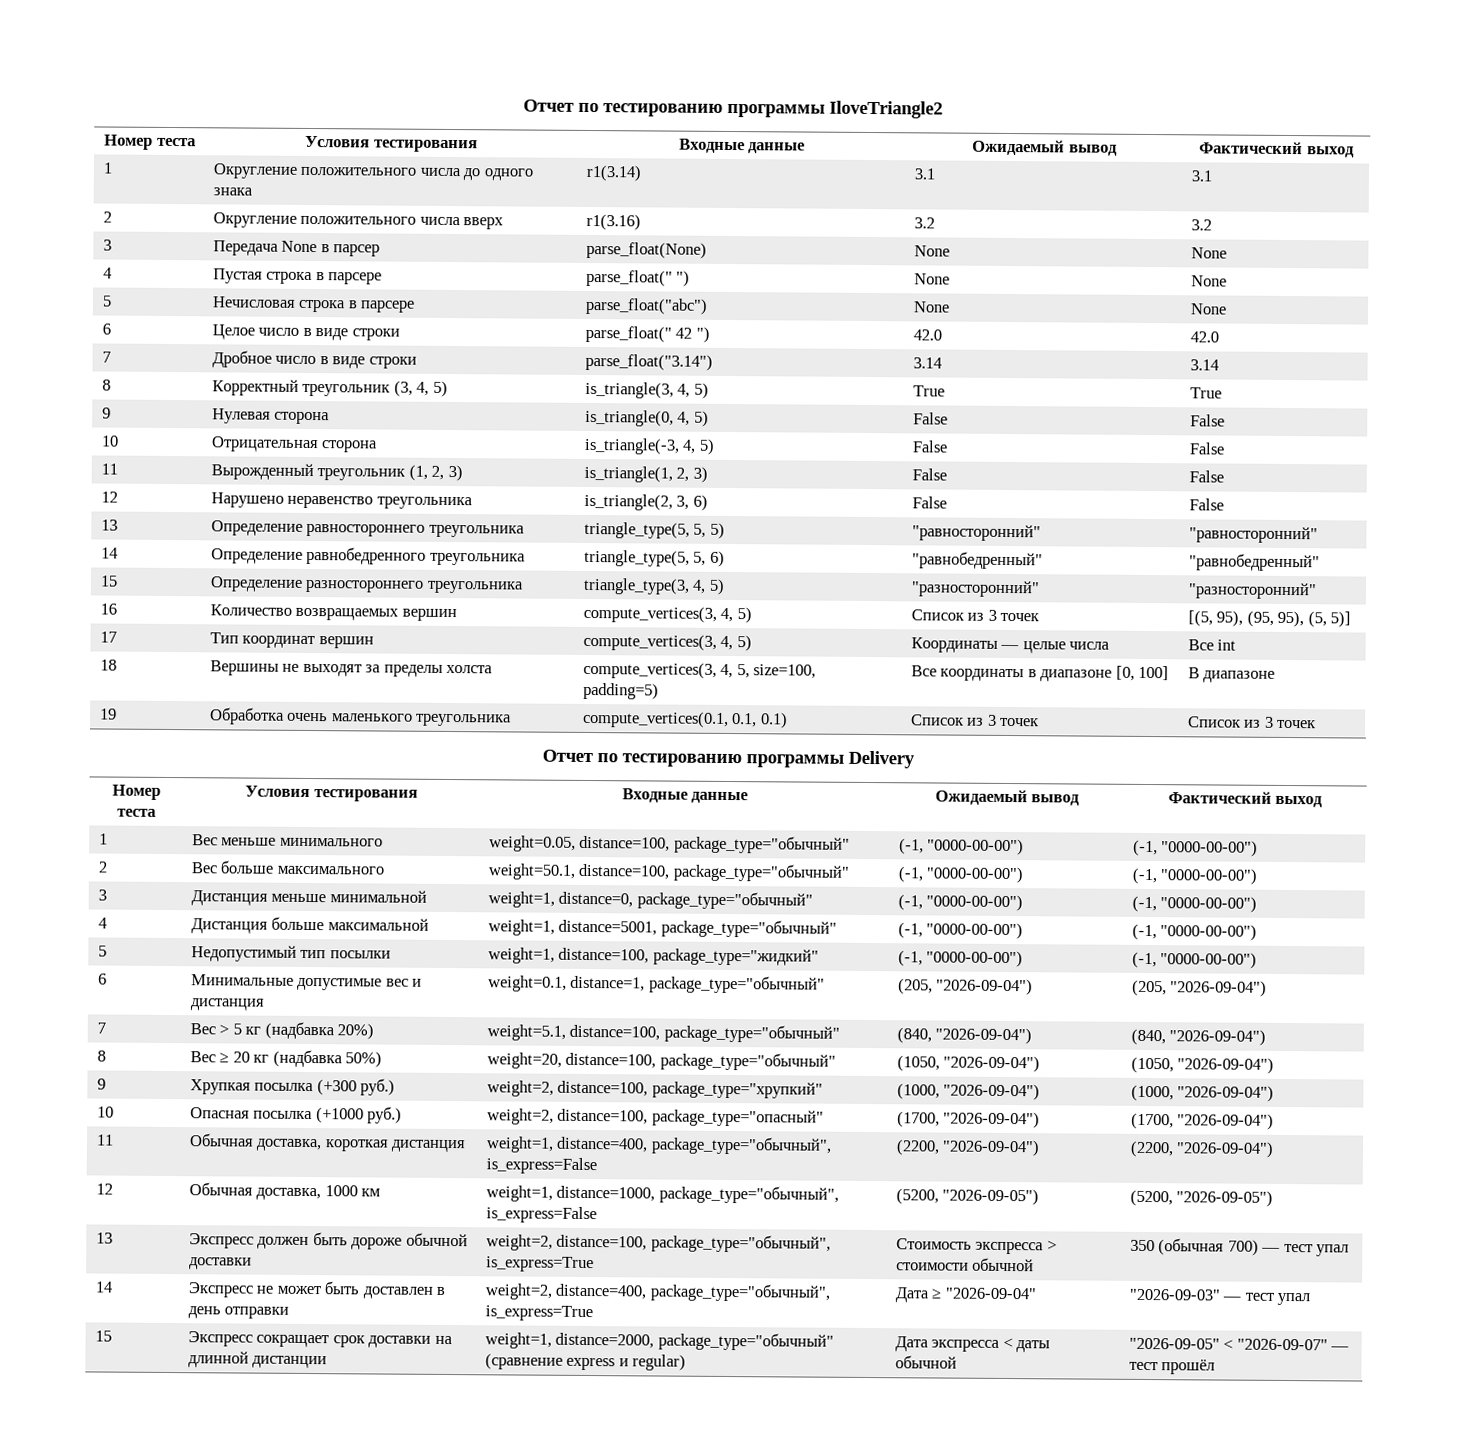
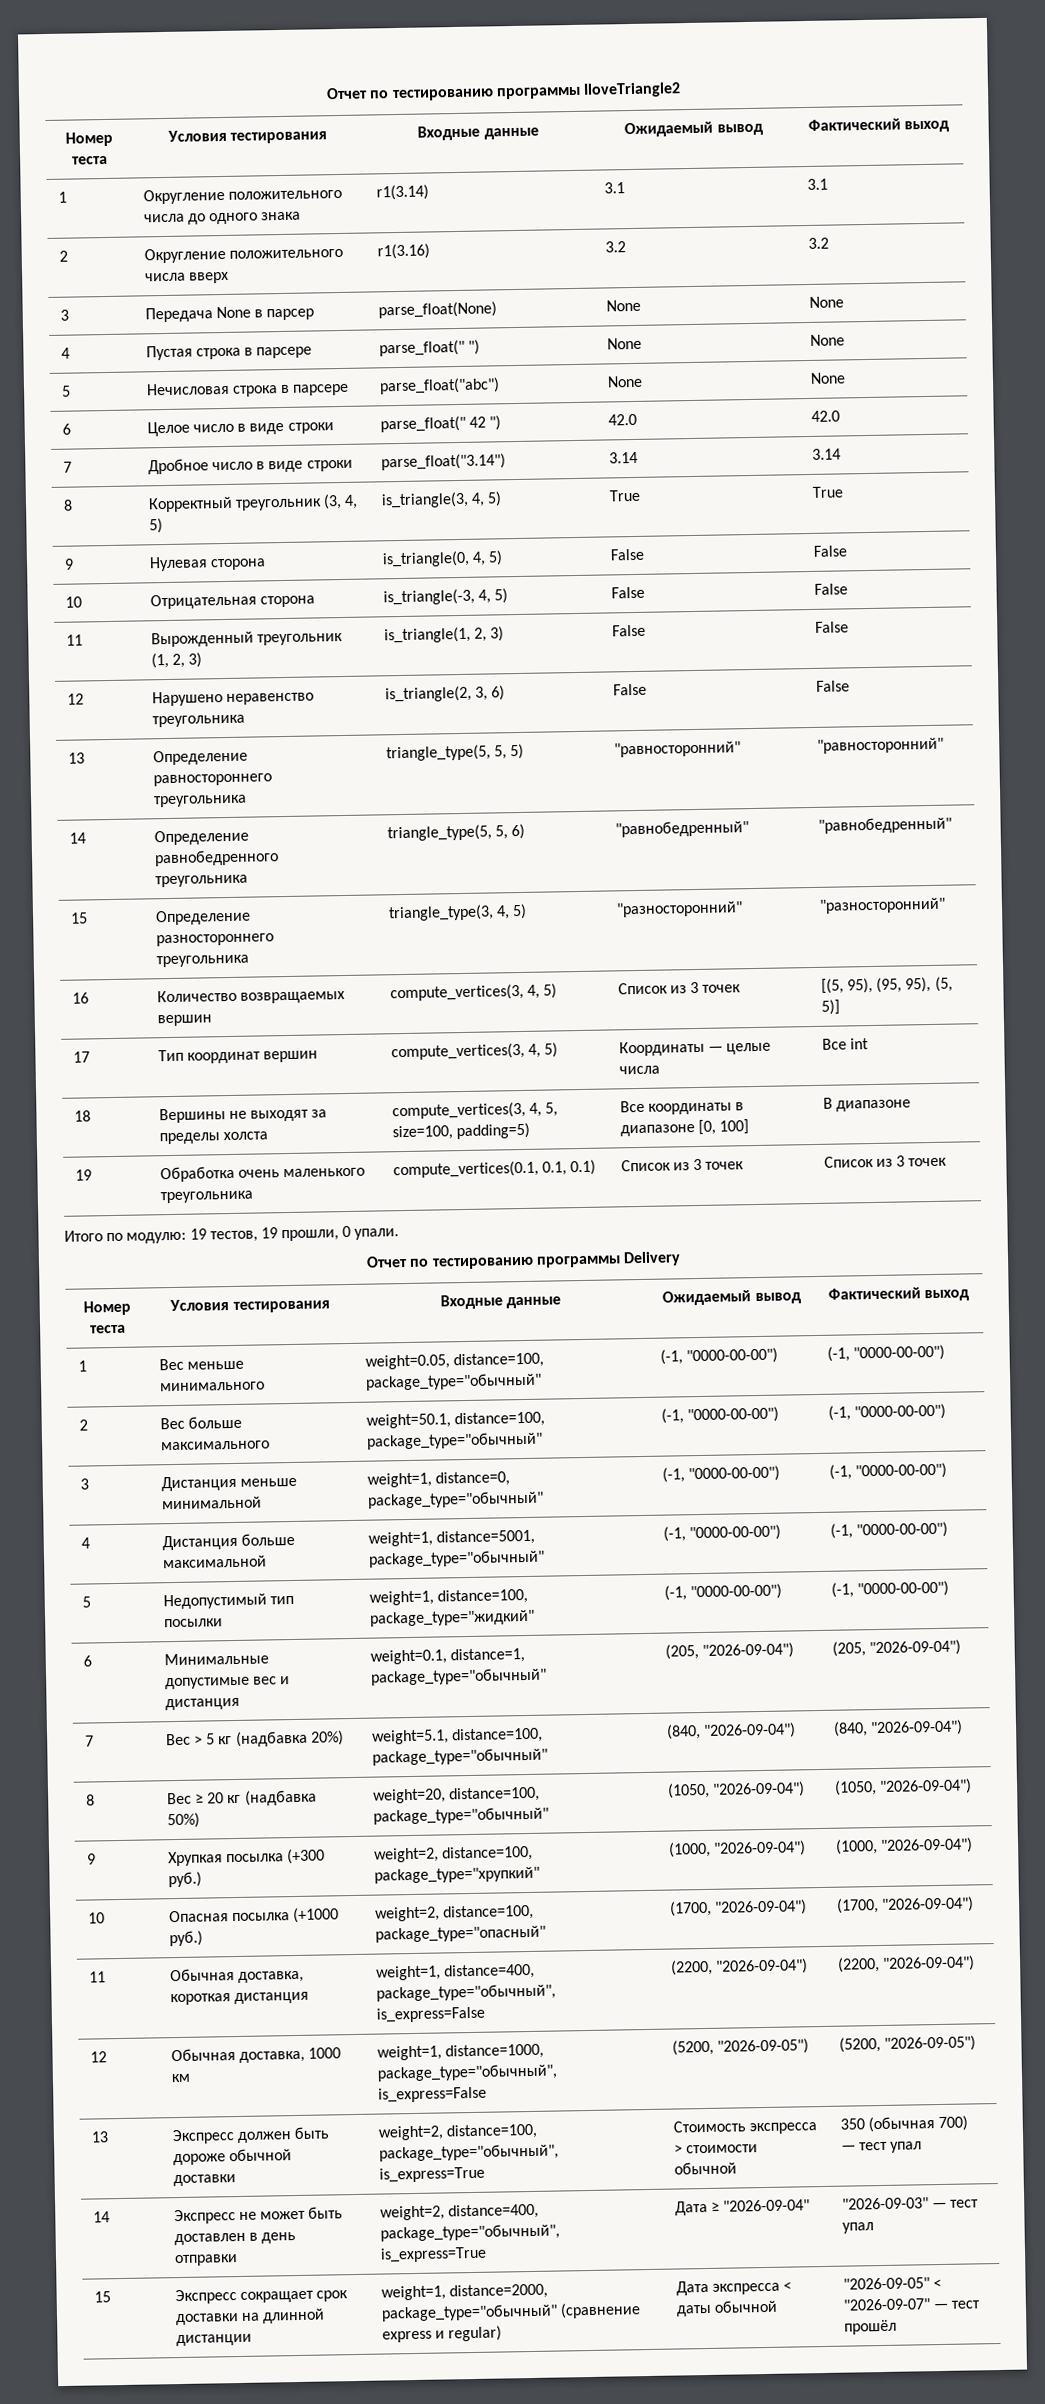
(1318, 724) none -> [64,1225,400,1244] // Итого по модулю: 19 тестов, 19 прошли, 0 упали.

